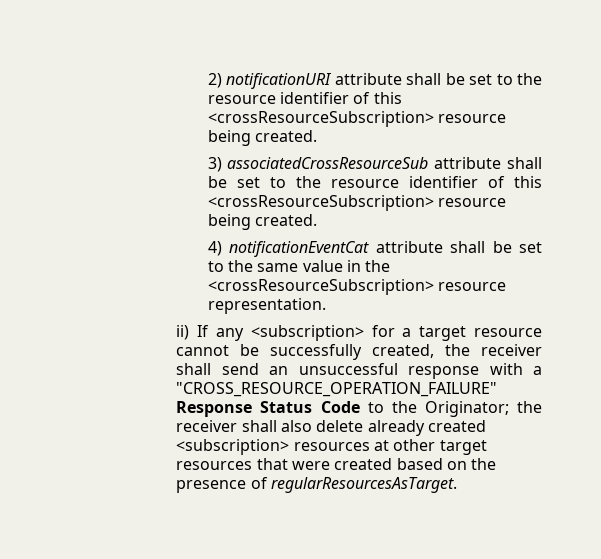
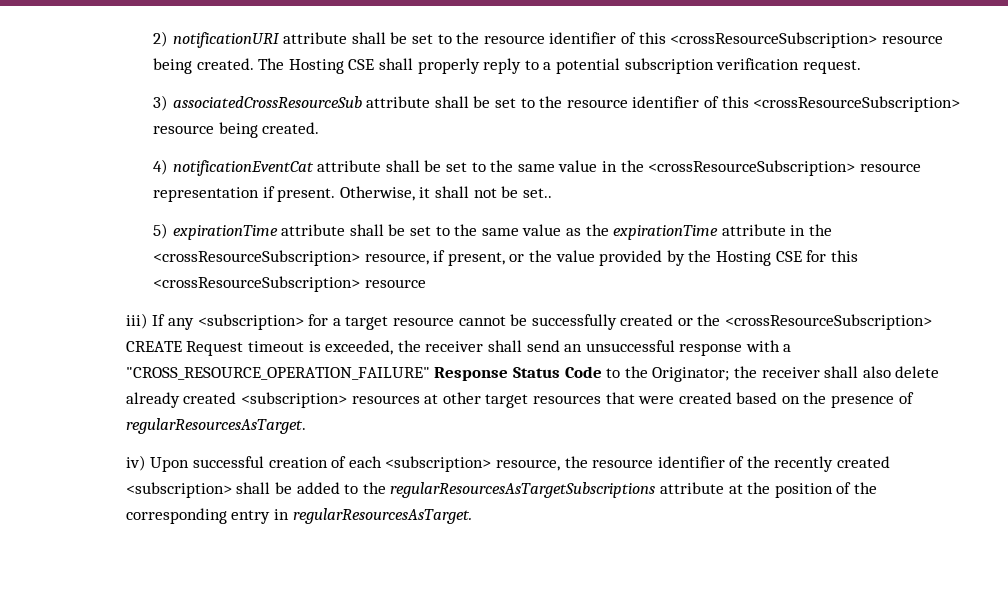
(318, 136) none -> [258,58,861,74] The Hosting CSE shall properly reply to a potential subscription verification request.
[207,298,326,314] [176,325,190,340] representation. // ii) -> [153,186,552,202] [153,223,832,240] [153,250,858,266] [153,276,426,292] [125,313,148,329] representation if present. Otherwise, it shall not be set.. // 5) expirationTime attribute shall be set to the same value as the expirationTime attribute in the <crossResourceSubscription> resource, if present, or the value provided by the Hosting CSE for this <crossResourceSubscription> resource // iii)
[372,344,435,358] created, -> [620,314,933,330] [125,340,394,356] created or the <crossResourceSubscription> CREATE Request timeout is exceeded,
(457, 485) none -> [125,455,891,472] [125,482,877,498] [125,508,472,524] // iv) Upon successful creation of each <subscription> resource, the resource identifier of the recently created <subscription> shall be added to the regularResourcesAsTargetSubscriptions attribute at the position of the corresponding entry in regularResourcesAsTarget.

